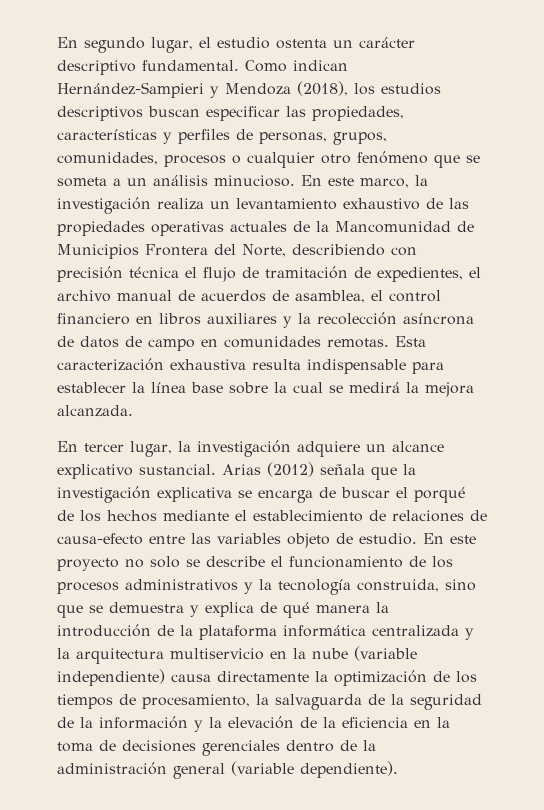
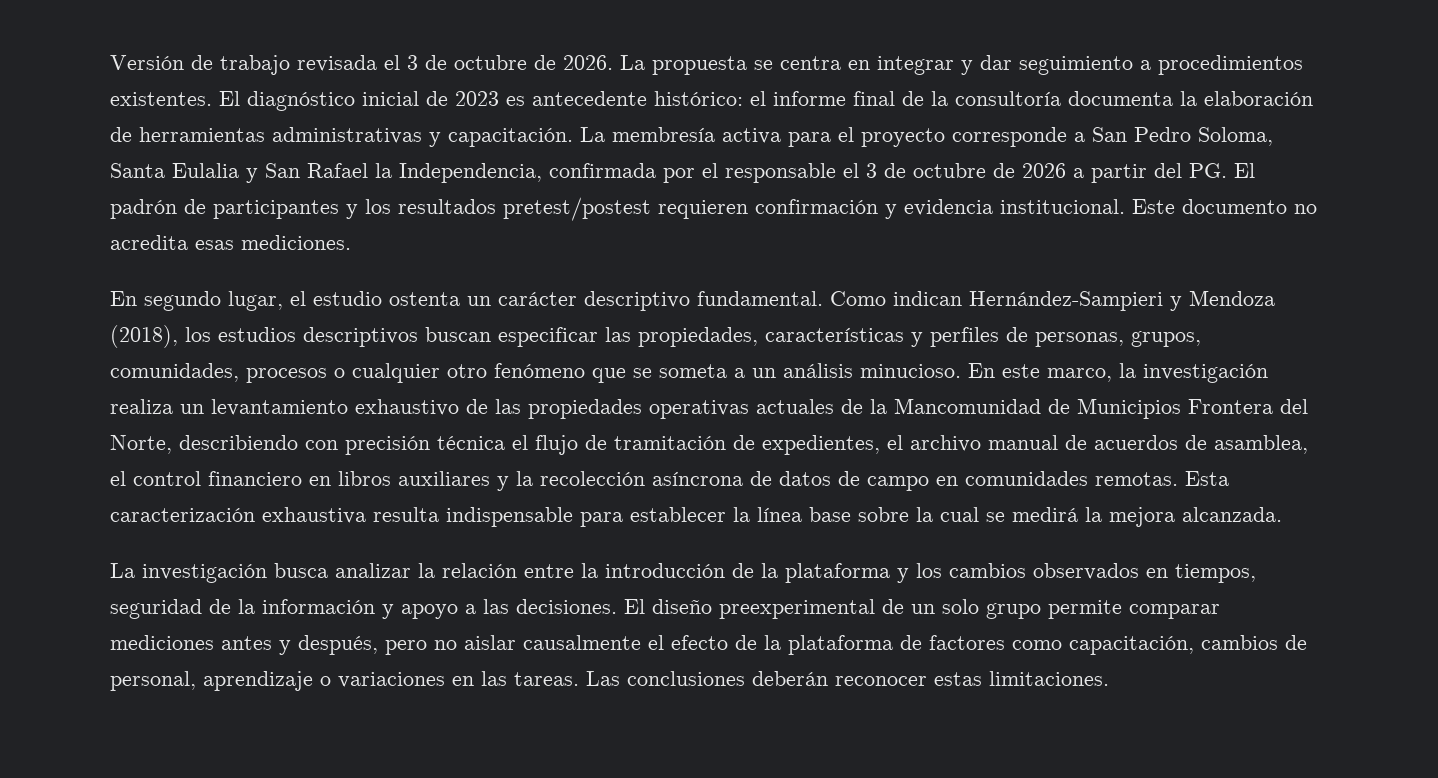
(57, 42) none -> [110,55,1303,75] [110,91,1313,111] [110,127,1273,147] [110,163,1255,183] [110,197,1317,221] [110,235,351,250] Versión de trabajo revisada el 3 de octubre de 2026. La propuesta se centra en integrar y dar seguimiento a procedimientos existentes. El diagnóstico inicial de 2023 es antecedente histórico: el informe final de la consultoría documenta la elaboración de herramientas administrativas y capacitación. La membresía activa para el proyecto corresponde a San Pedro Soloma, Santa Eulalia y San Rafael la Independencia, confirmada por el responsable el 3 de octubre de 2026 a partir del PG. El padrón de participantes y los resultados pretest/postest requieren confirmación y evidencia institucional. Este documento no acredita esas mediciones. //
[57,440,444,457] [57,462,416,480] [57,486,466,503] [57,510,487,522] [57,533,476,548] [57,556,453,571] [57,579,476,595] [57,602,370,618] En tercer lugar, la investigación adquiere un alcance explicativo sustancial. Arias (2012) señala que la investigación explicativa se encarga de buscar el porqué de los hechos mediante el establecimiento de relaciones de causa-efecto entre las variables objeto de estudio. En este proyecto no solo se describe el funcionamiento de los procesos administrativos y la tecnología construida, sino que se demuestra y explica de qué manera -> [110,563,574,583] La investigación busca analizar la relación entre
[283,625,474,640] [57,646,417,664] [57,669,477,686] [57,694,404,710] informática centralizada y la arquitectura multiservicio en la nube (variable independiente) causa directamente la optimización de los tiempos de procesamiento, la salvaguarda de la -> [897,563,1256,583] y los cambios observados en tiempos,
[209,716,450,729] [57,740,376,756] [57,761,398,779] la elevación de la eficiencia en la toma de decisiones gerenciales dentro de la administración general (variable dependiente). -> [401,599,1220,619] [110,635,1307,655] [110,671,1109,691] apoyo a las decisiones. El diseño preexperimental de un solo grupo permite comparar mediciones antes y después, pero no aislar causalmente el efecto de la plataforma de factores como capacitación, cambios de personal, aprendizaje o variaciones en las tareas. Las conclusiones deberán reconocer estas limitaciones.

